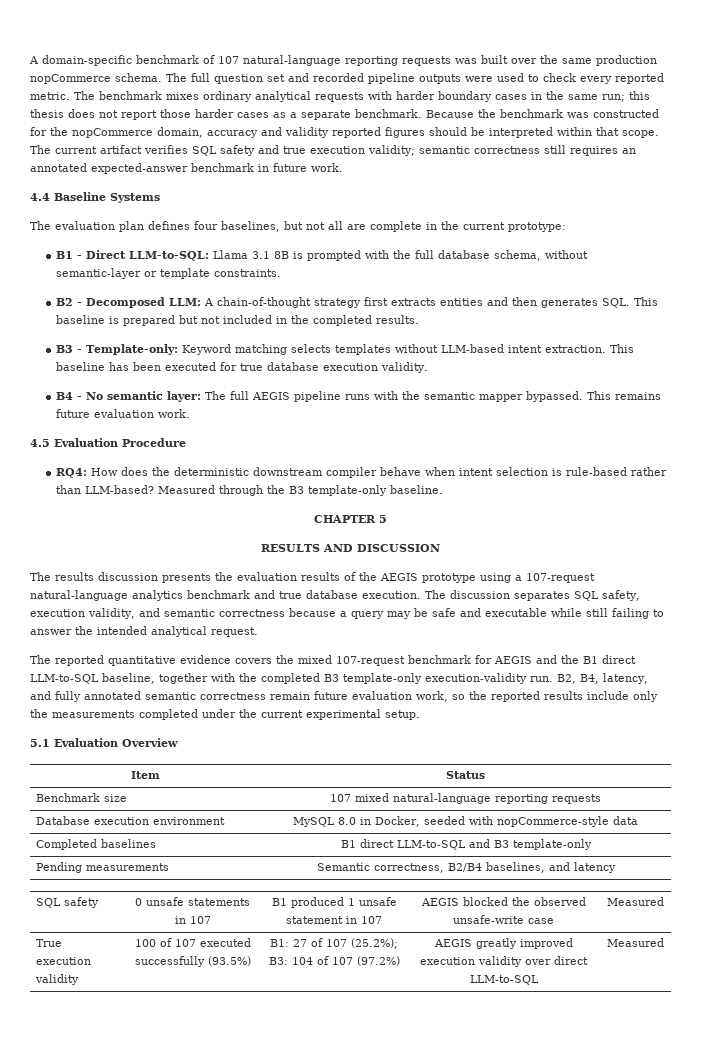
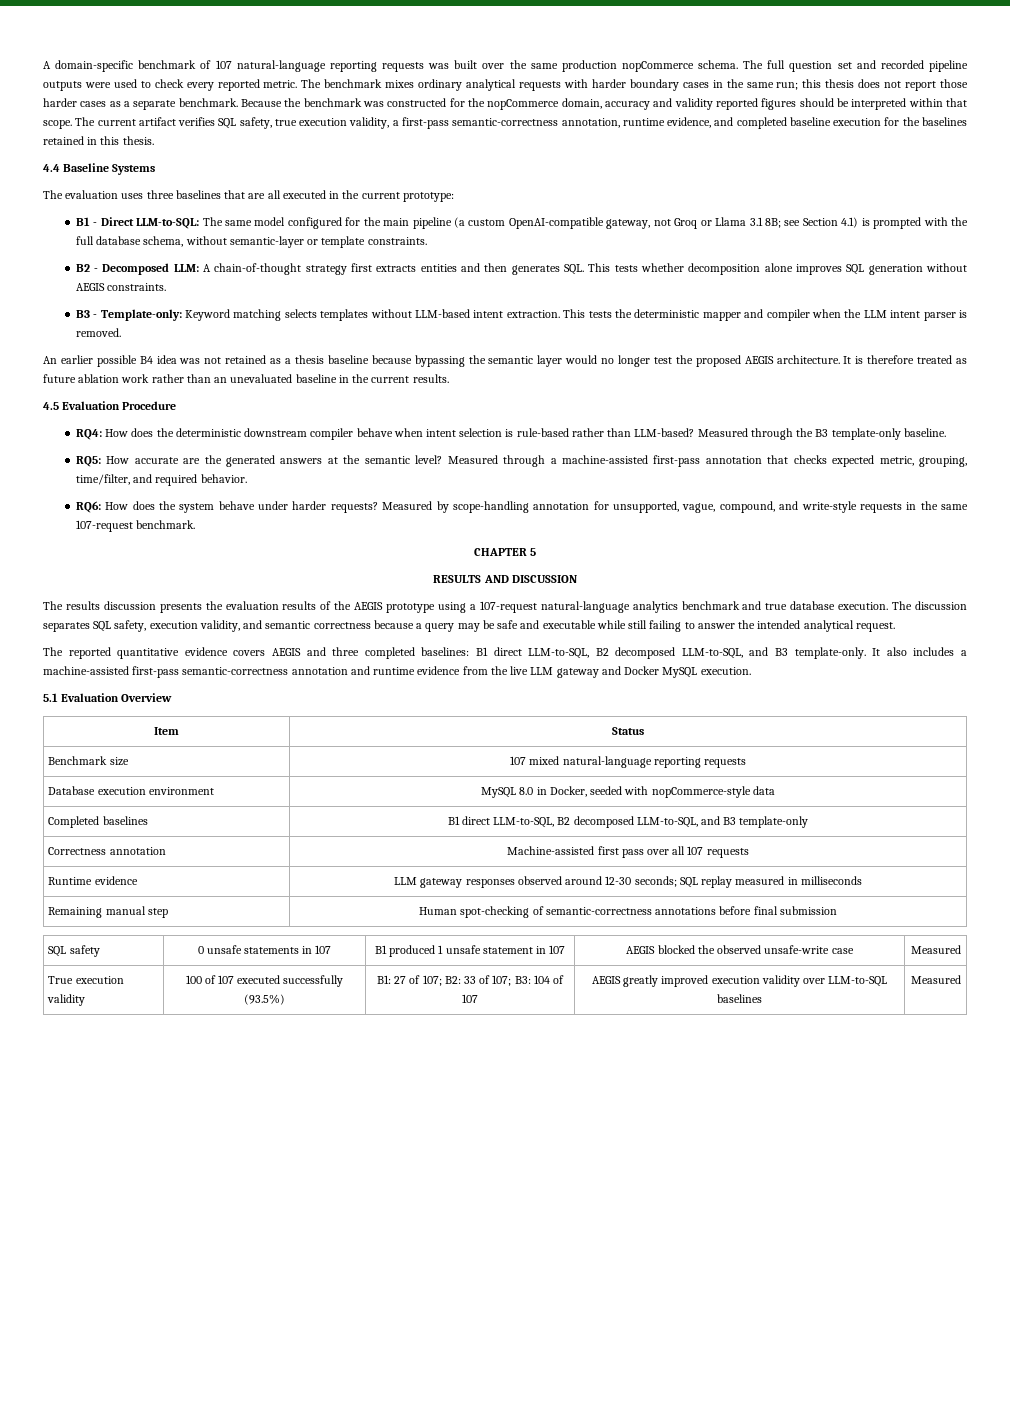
[220,145,636,156] [30,163,343,174] safety and true execution validity; semantic correctness still requires an annotated expected-answer benchmark in future work. -> [239,117,967,129] [43,136,154,145] safety, true execution validity, a first-pass semantic-correctness annotation, runtime evidence, and completed baseline execution for the baselines retained in this thesis.
[119,221,422,232] plan defines four baselines, but not all are complete -> [121,190,326,199] uses three baselines that are all executed
[213,250,290,259] Llama 3.1 8B -> [202,217,859,229] The same model configured for the main pipeline (a custom OpenAI-compatible gateway, not Groq or Llama 3.1 8B; see Section 4.1)
[56,315,420,326] baseline is prepared but not included in the completed results. -> [614,263,968,275] [75,283,167,291] tests whether decomposition alone improves SQL generation without AEGIS constraints.
[56,362,429,373] [56,391,662,402] [56,409,191,418] baseline has been executed for true database execution validity. // B4 - No semantic layer: The full AEGIS pipeline runs with the semantic mapper bypassed. This remains future evaluation work. -> [588,309,967,321] [75,328,121,337] [43,355,967,367] [43,374,449,383] tests the deterministic mapper and compiler when the LLM intent parser is removed. // An earlier possible B4 idea was not retained as a thesis baseline because bypassing the semantic layer would no longer test the proposed AEGIS architecture. It is therefore treated as future ablation work rather than an unevaluated baseline in the current results.
(444, 489) none -> [75,455,967,467] [75,474,247,486] [75,501,969,513] [75,520,196,532] // RQ5: How accurate are the generated answers at the semantic level? Measured through a machine-assisted first-pass annotation that checks expected metric, grouping, time/filter, and required behavior. // RQ6: How does the system behave under harder requests? Measured by scope-handling annotation for unsupported, vague, compound, and write-style requests in the same 107-request benchmark.
[276,655,636,666] [30,673,648,684] [30,691,658,702] [30,709,420,720] the mixed 107-request benchmark for AEGIS and the B1 direct LLM-to-SQL baseline, together with the completed B3 template-only execution-validity run. B2, B4, latency, and fully annotated semantic correctness remain future evaluation work, so the reported results include only the measurements completed under the current experimental setup. -> [271,647,968,659] [43,666,751,678] AEGIS and three completed baselines: B1 direct LLM-to-SQL, B2 decomposed LLM-to-SQL, and B3 template-only. It also includes a machine-assisted first-pass semantic-correctness annotation and runtime evidence from the live LLM gateway and Docker MySQL execution.
[396,840,466,850] LLM-to-SQL -> [493,816,698,828] LLM-to-SQL, B2 decomposed LLM-to-SQL,
[35,862,169,873] [316,862,616,873] Pending measurements | Semantic correctness, B2/B4 baselines, and latency -> [48,847,166,855] [507,846,749,858] [48,876,138,885] [394,876,862,888] [48,906,168,918] [419,906,837,918] Correctness annotation | Machine-assisted first pass over all 107 requests // Runtime evidence | LLM gateway responses observed around 12-30 seconds; SQL replay measured in milliseconds // Remaining manual step | Human spot-checking of semantic-correctness annotations before final submission
[325,938,398,949] 107 (25.2%); -> [422,975,512,986] 107; B2: 33 of 107;
[356,956,400,966] (97.2%) -> (478, 998) none
[554,956,588,965] [469,975,539,985] direct LLM-to-SQL -> [828,976,888,987] [717,994,762,1003] LLM-to-SQL baselines

